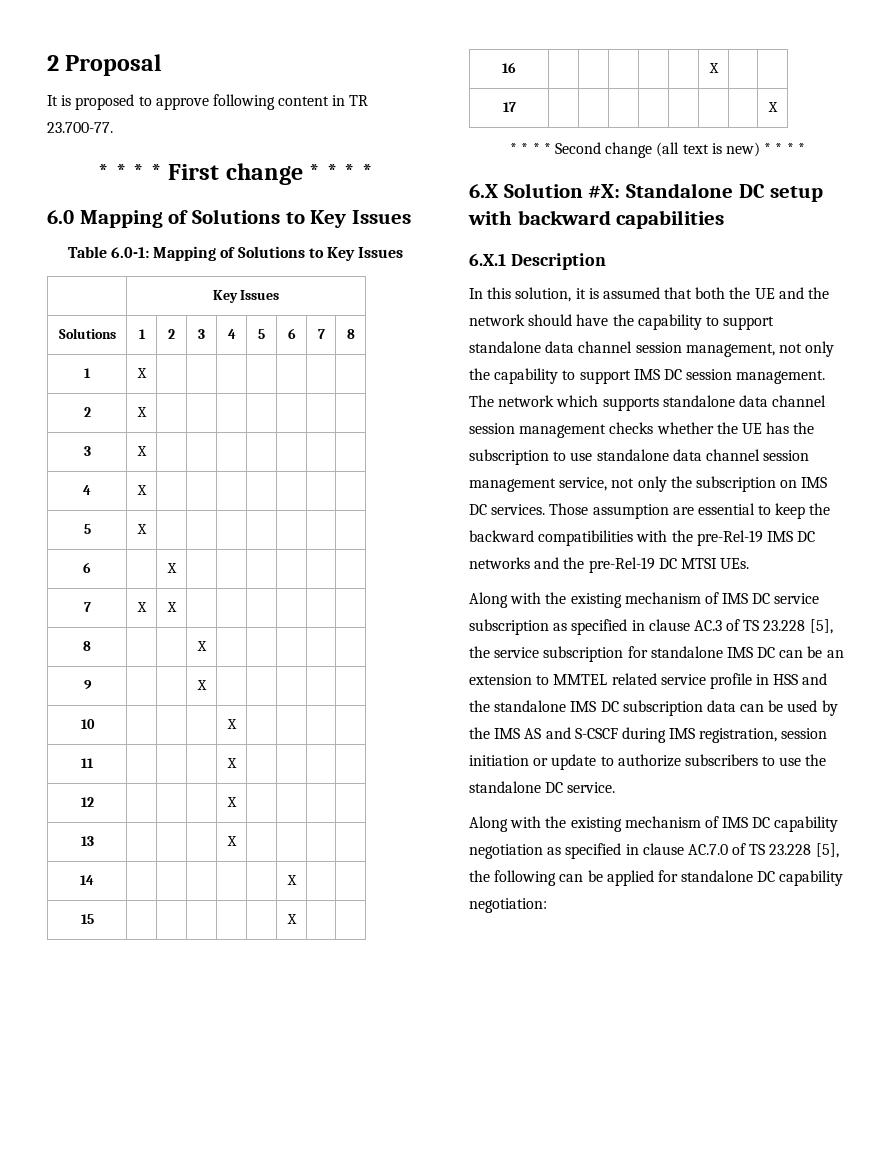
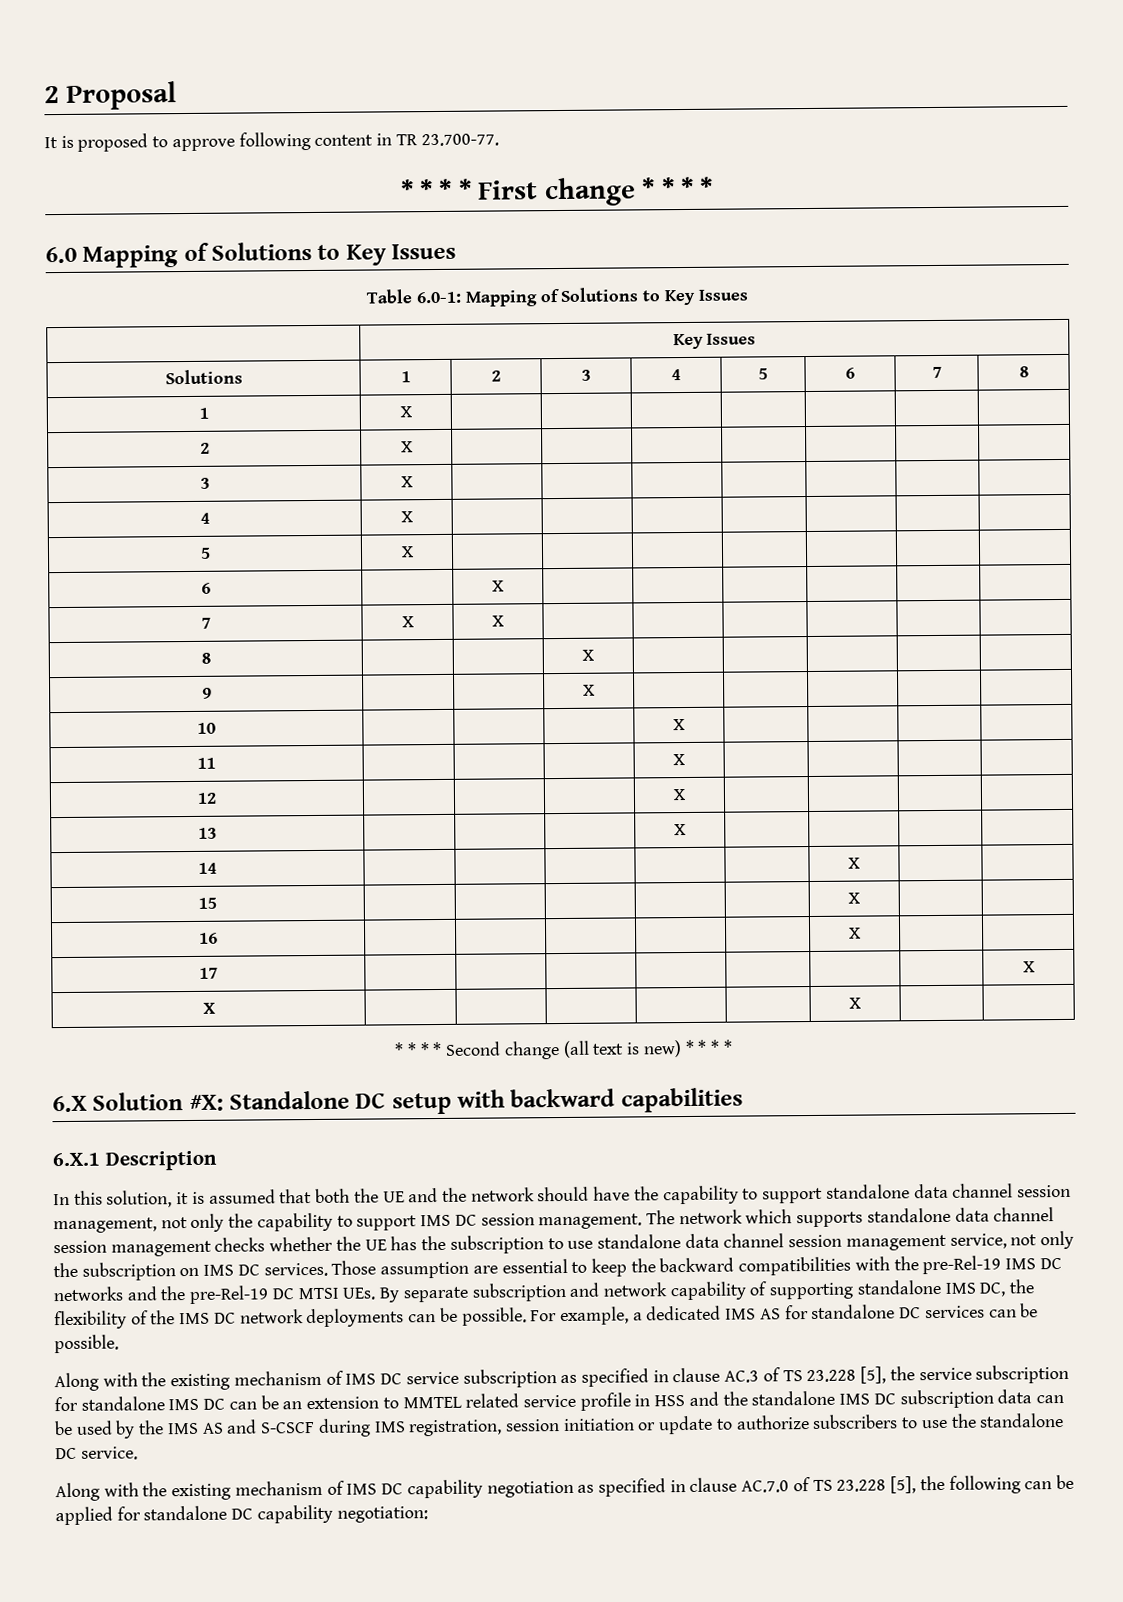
(778, 107) none -> [202,1002,216,1014] [849,997,861,1009] // X | | | | | | X | |
(750, 563) none -> [379,1279,1035,1303] [54,1303,1039,1330] [54,1334,119,1354] By separate subscription and network capability of supporting standalone IMS DC, the flexibility of the IMS DC network deployments can be possible. For example, a dedicated IMS AS for standalone DC services can be possible.

